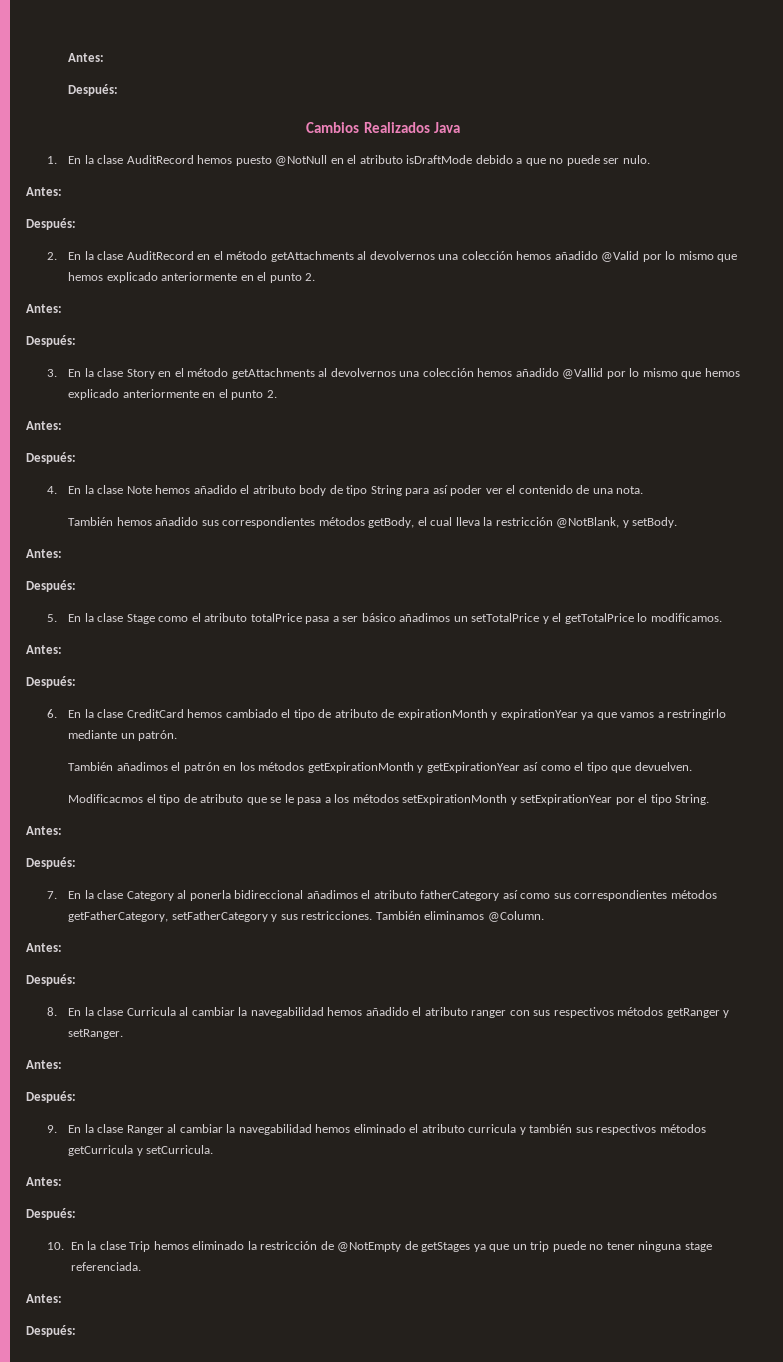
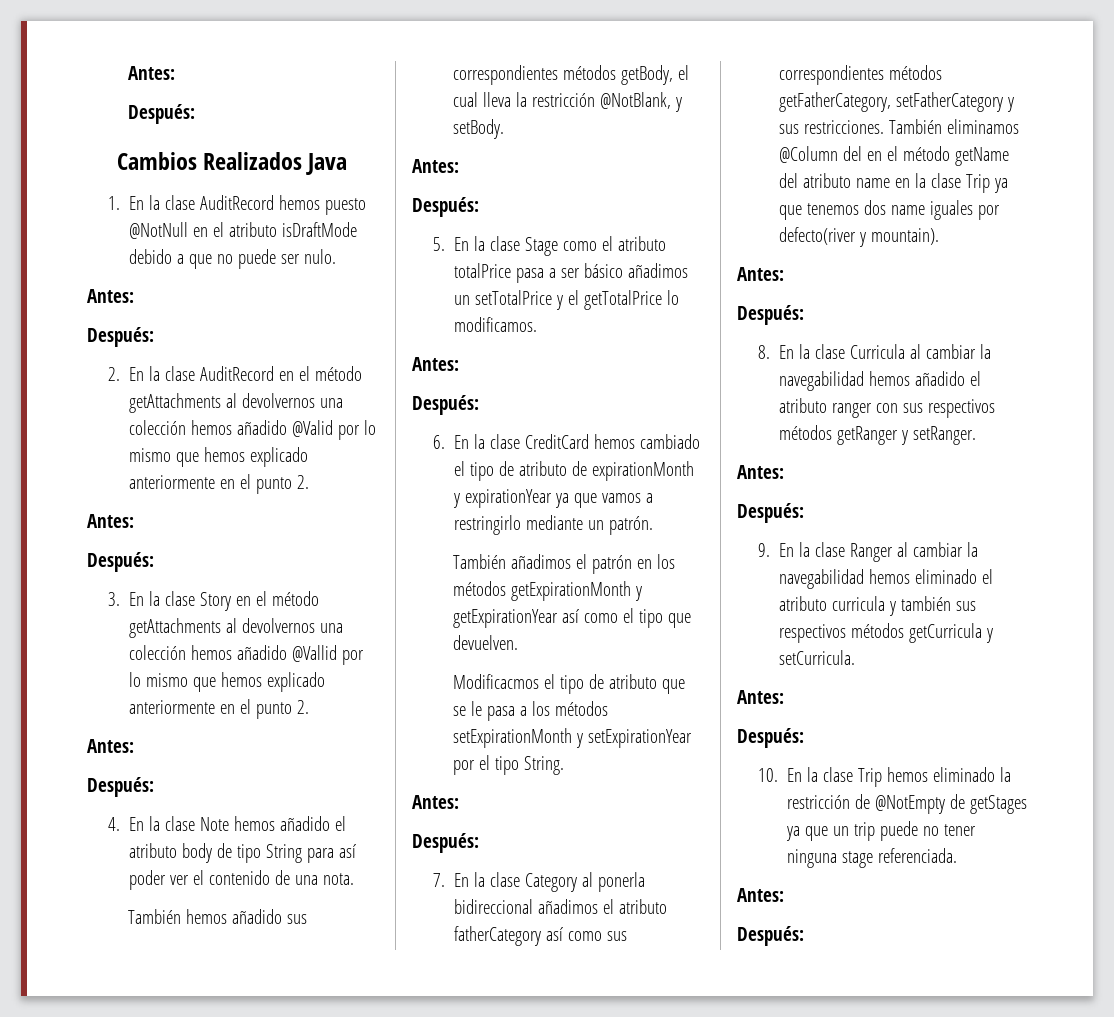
[487,911,544,922] @Column. -> [778,146,1009,166] [778,173,1008,193] [778,200,1000,220] [778,227,939,247] @Column del en el método getName del atributo name en la clase Trip ya que tenemos dos name iguales por defecto(river y mountain).

